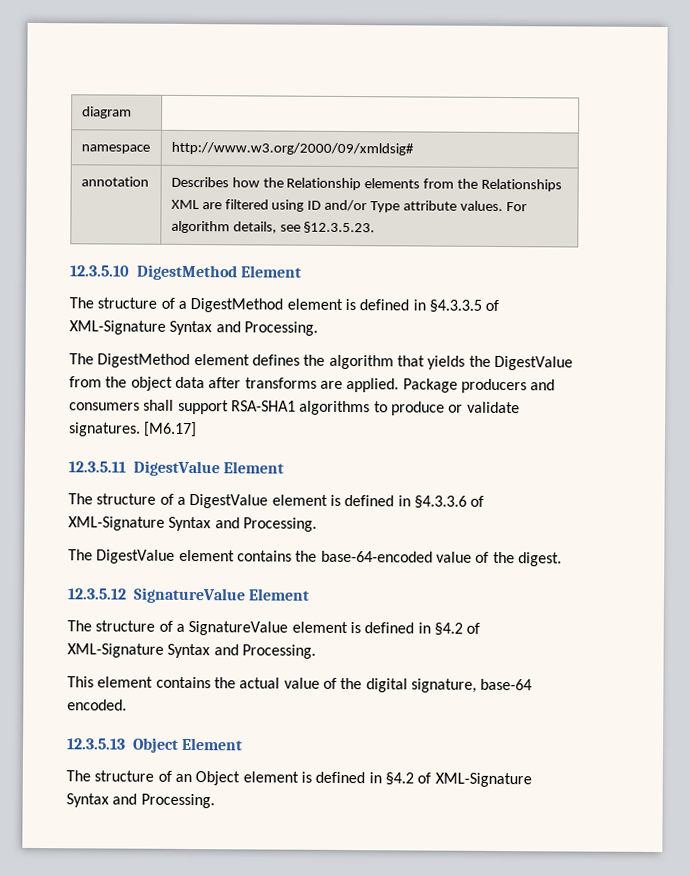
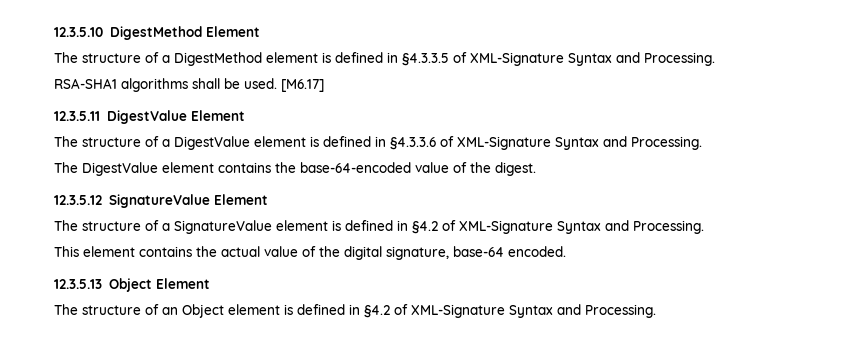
[81,106,132,119] [80,144,150,154] [170,141,414,156] [80,176,149,187] [170,176,563,192] [170,199,527,213] [170,220,376,234] diagram | // namespace | http://www.w3.org/2000/09/xmldsig# // annotation | Describes how the Relationship elements from the Relationships XML are filtered using ID and/or Type attribute values. For algorithm details, see §12.3.5.23. // -> (54, 32) none
[69,353,573,371] [69,376,556,394] [69,399,520,416] [69,422,141,437] The DigestMethod element defines the algorithm that yields the DigestValue from the object data after transforms are applied. Package producers and consumers shall support RSA-SHA1 algorithms to produce or validate signatures. -> [54,78,277,92] RSA-SHA1 algorithms shall be used.

